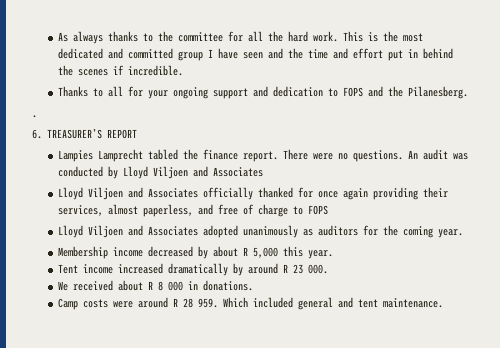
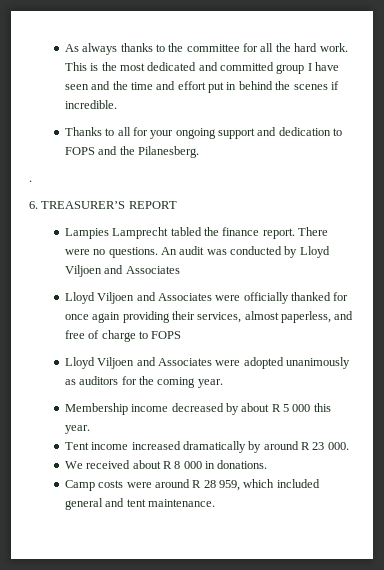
(198, 193) none -> [215,295,241,301] were
(198, 231) none -> [215,360,241,366] were
[252,247,278,258] 5,000 -> [283,404,311,412] 5 000
[197,297,248,308] 959. Which -> [219,479,275,491] 959, which

